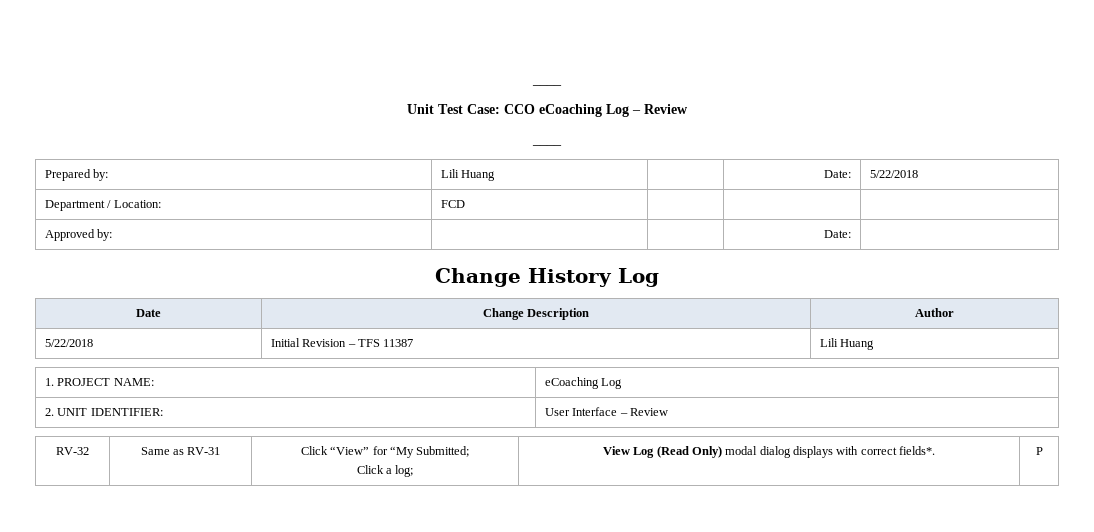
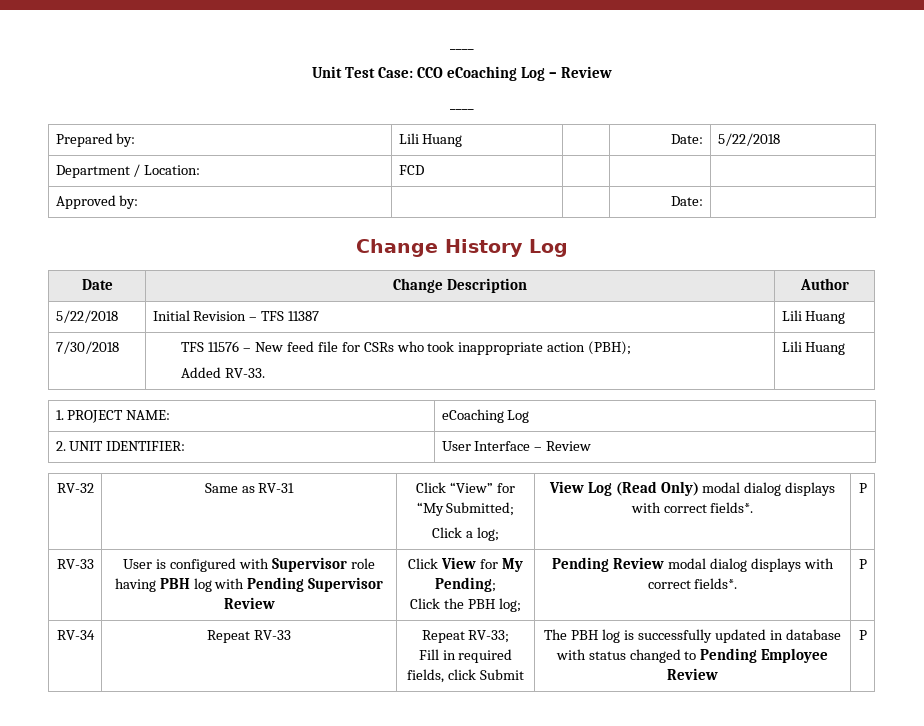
(875, 344) none -> [55,341,119,354] [181,341,632,355] [181,367,266,378] [781,341,846,355] // 7/30/2018 | TFS 11576 – New feed file for CSRs who took inappropriate action (PBH); // Added RV-33. | Lili Huang
(1043, 451) none -> [56,559,94,569] [123,557,375,572] [114,577,384,592] [223,597,275,609] [408,557,523,572] [435,577,496,592] [410,598,521,612] [552,557,834,572] [647,578,738,589] [858,559,867,569] [56,630,95,640] [207,630,291,643] [421,630,510,643] [418,649,513,663] [407,669,524,683] [544,629,841,643] [555,648,829,663] [667,668,719,680] [858,630,867,640] // RV-33 | User is configured with Supervisor role having PBH log with Pending Supervisor Review | Click View for My Pending; // Click the PBH log; | Pending Review modal dialog displays with correct fields*. | P // RV-34 | Repeat RV-33 | Repeat RV-33; // Fill in required fields, click Submit | The PBH log is successfully updated in database with status changed to Pending Employee Review | P

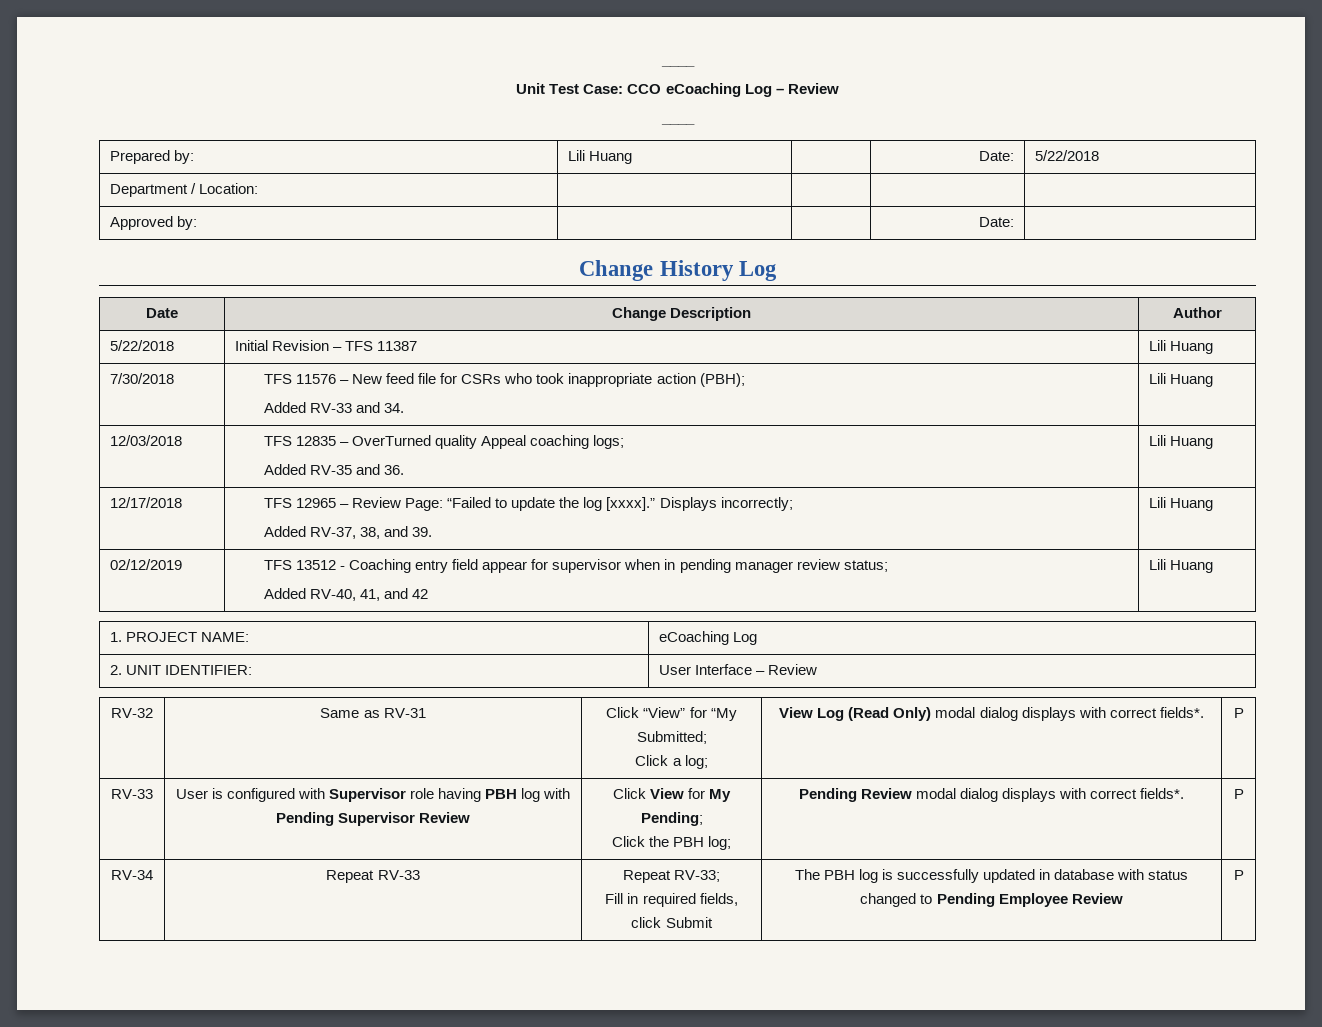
[398,165,424,175] FCD -> (259, 188) none
[225,368,266,378] RV-33. -> [310,402,405,413] [1149,373,1214,387] [110,435,183,446] [263,435,625,449] [263,464,405,475] [1149,435,1214,449] [110,497,183,508] [263,497,793,511] [263,526,433,539] [1149,497,1214,511] [110,559,183,570] [263,559,888,573] [263,588,429,601] RV-33 and 34. | Lili Huang // 12/03/2018 | TFS 12835 – OverTurned quality Appeal coaching logs; // Added RV-35 and 36. | Lili Huang // 12/17/2018 | TFS 12965 – Review Page: “Failed to update the log [xxxx].” Displays incorrectly; // Added RV-37, 38, and 39. | Lili Huang // 02/12/2019 | TFS 13512 - Coaching entry field appear for supervisor when in pending manager review status; // Added RV-40, 41, and 42

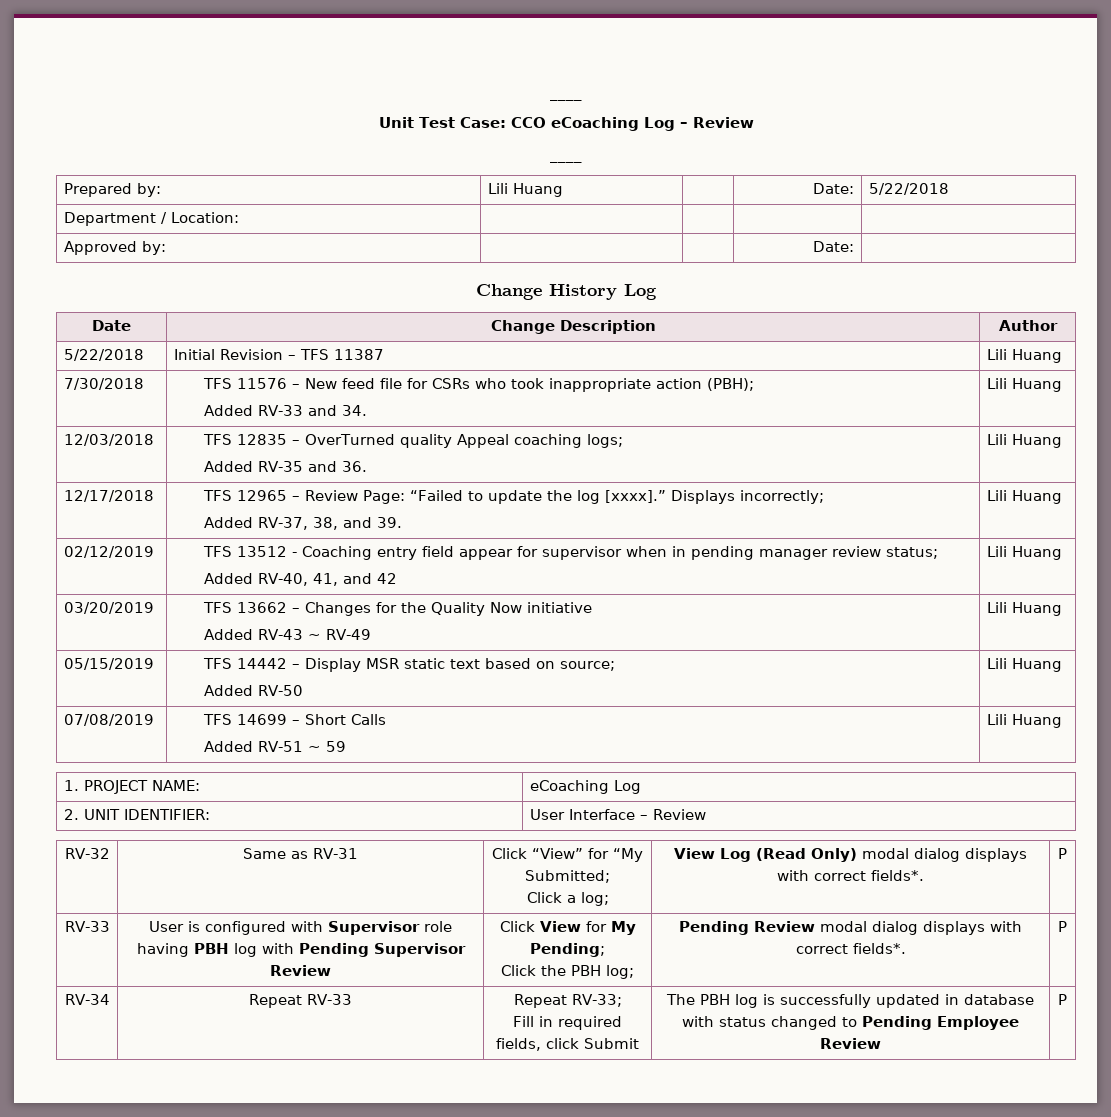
(1214, 566) none -> [63,602,154,614] [202,602,592,616] [203,629,371,640] [986,602,1062,616] [63,658,154,670] [202,658,615,672] [203,685,303,696] [986,658,1062,672] [63,714,154,726] [202,714,386,725] [203,741,346,752] [986,714,1062,728] // 03/20/2019 | TFS 13662 – Changes for the Quality Now initiative // Added RV-43 ~ RV-49 | Lili Huang // 05/15/2019 | TFS 14442 – Display MSR static text based on source; // Added RV-50 | Lili Huang // 07/08/2019 | TFS 14699 – Short Calls // Added RV-51 ~ 59 | Lili Huang

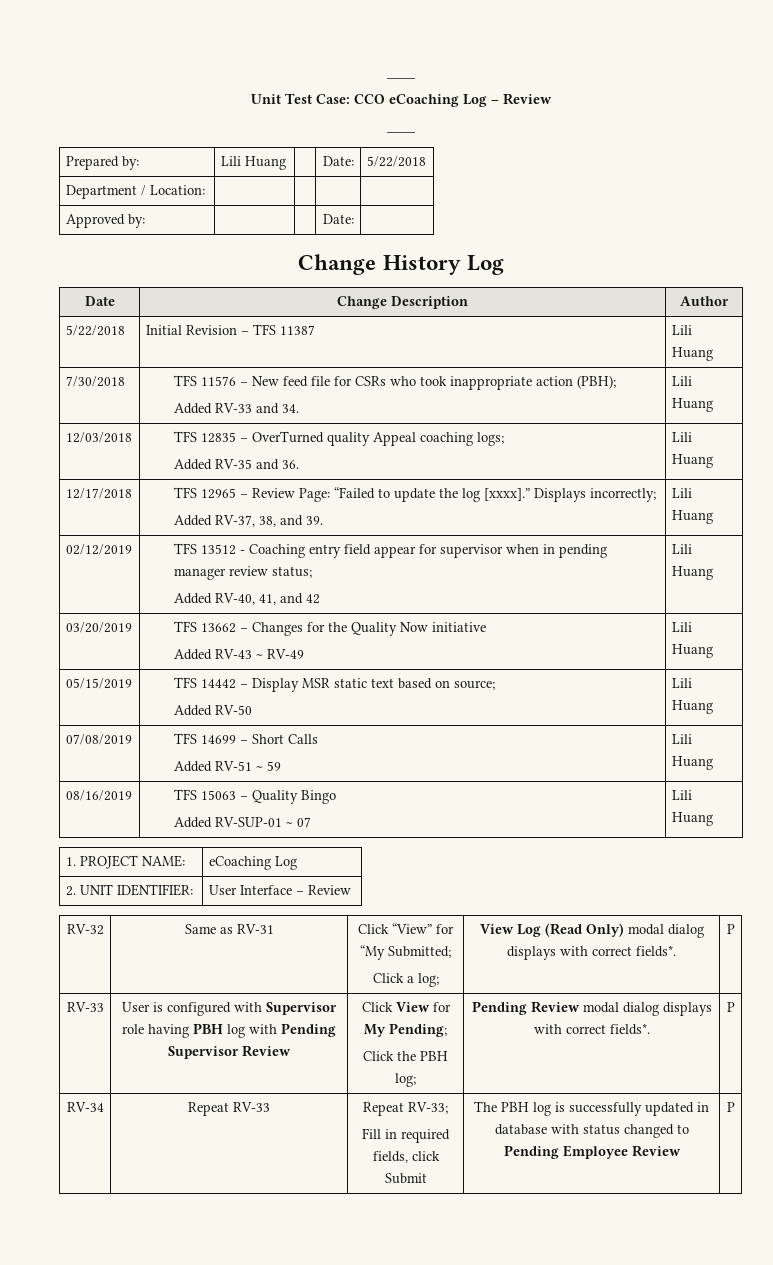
(1062, 721) none -> [65,790,132,801] [174,789,337,804] [174,817,312,828] [671,790,692,800] [671,812,713,826] // 08/16/2019 | TFS 15063 – Quality Bingo // Added RV-SUP-01 ~ 07 | Lili Huang

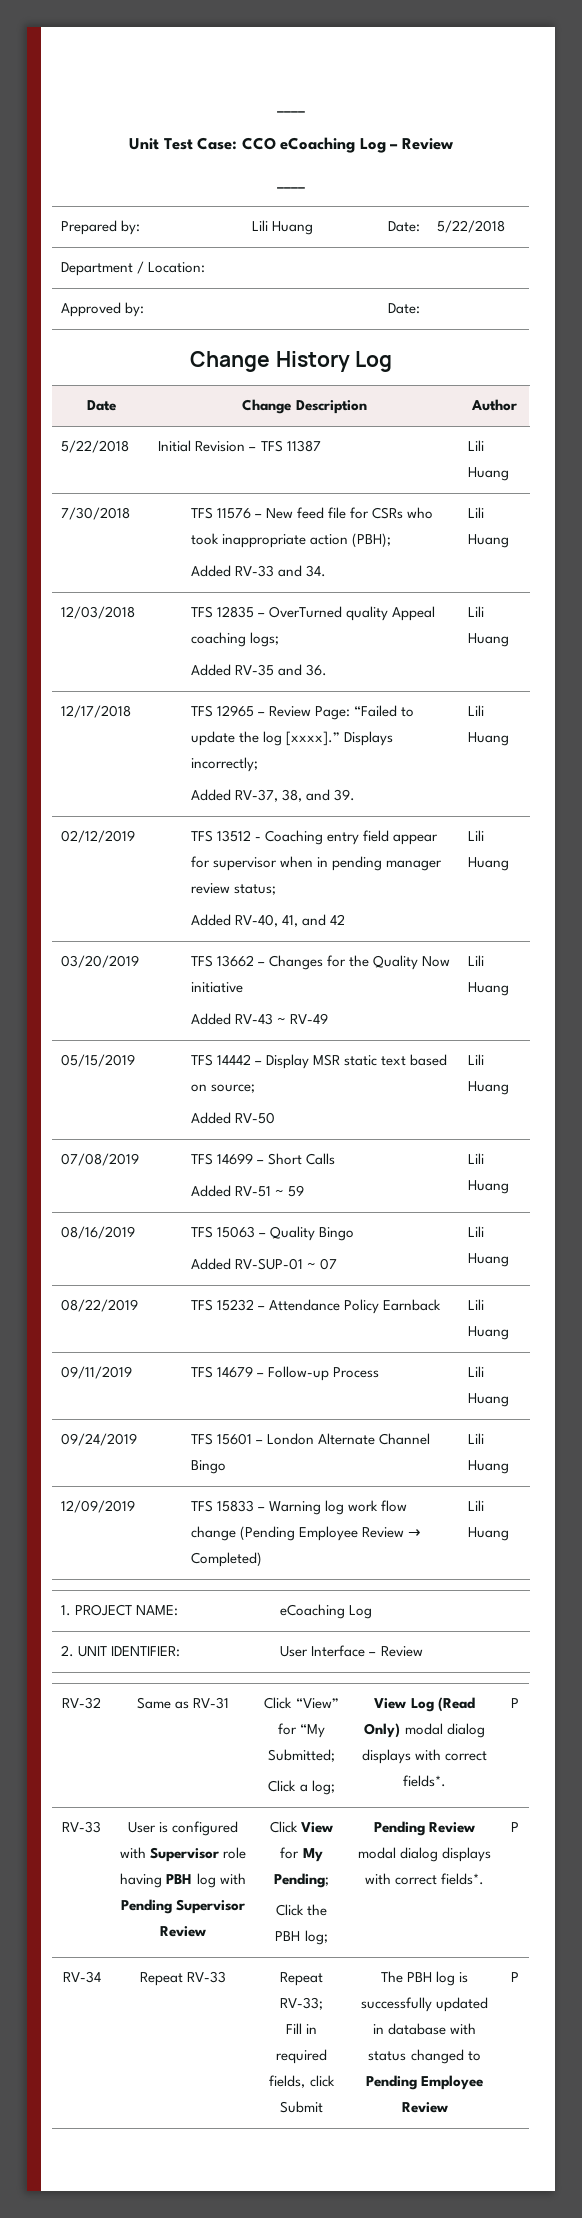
(713, 819) none -> [61,1299,139,1312] [190,1299,442,1314] [468,1299,485,1310] [468,1326,510,1340] [61,1366,133,1379] [190,1366,379,1381] [468,1366,485,1377] [468,1393,510,1407] [61,1433,138,1446] [190,1433,431,1445] [190,1460,226,1474] [468,1433,485,1444] [468,1460,510,1474] [61,1500,136,1513] [190,1500,408,1515] [190,1526,421,1541] [190,1552,262,1567] [468,1500,485,1511] [468,1527,510,1541] // 08/22/2019 | TFS 15232 – Attendance Policy Earnback | Lili Huang // 09/11/2019 | TFS 14679 – Follow-up Process | Lili Huang // 09/24/2019 | TFS 15601 – London Alternate Channel Bingo | Lili Huang // 12/09/2019 | TFS 15833 – Warning log work flow change (Pending Employee Review → Completed) | Lili Huang

